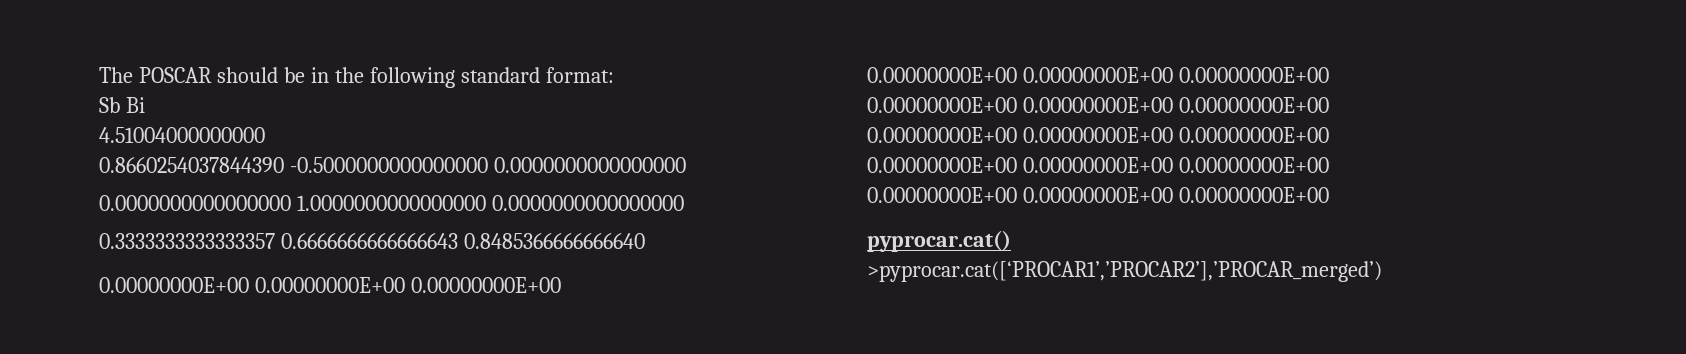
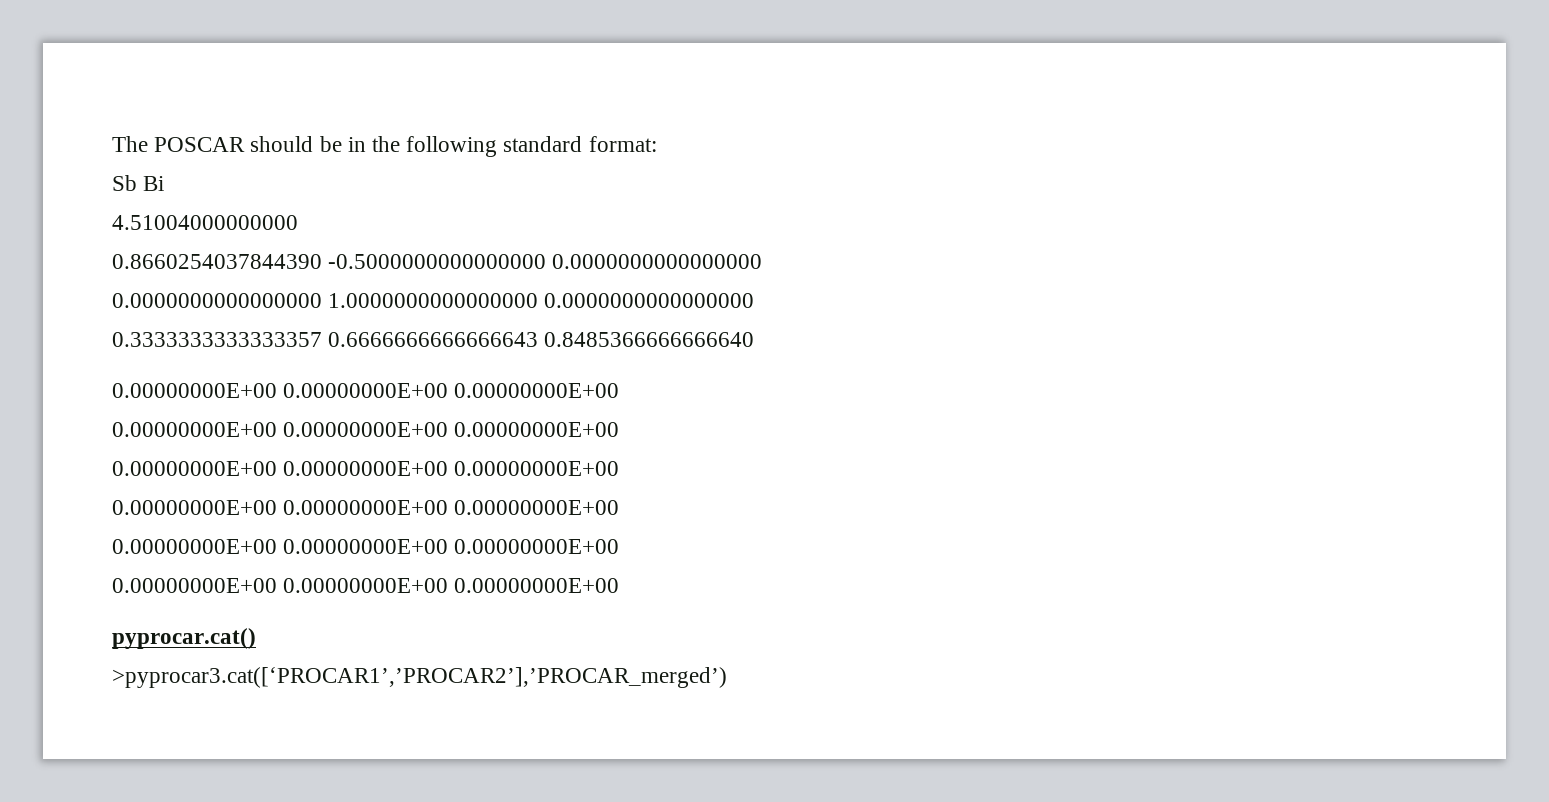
[867,261,1382,282] >pyprocar.cat([‘PROCAR1’,’PROCAR2’],’PROCAR_merged’) -> [112,667,727,688] >pyprocar3.cat([‘PROCAR1’,’PROCAR2’],’PROCAR_merged’)

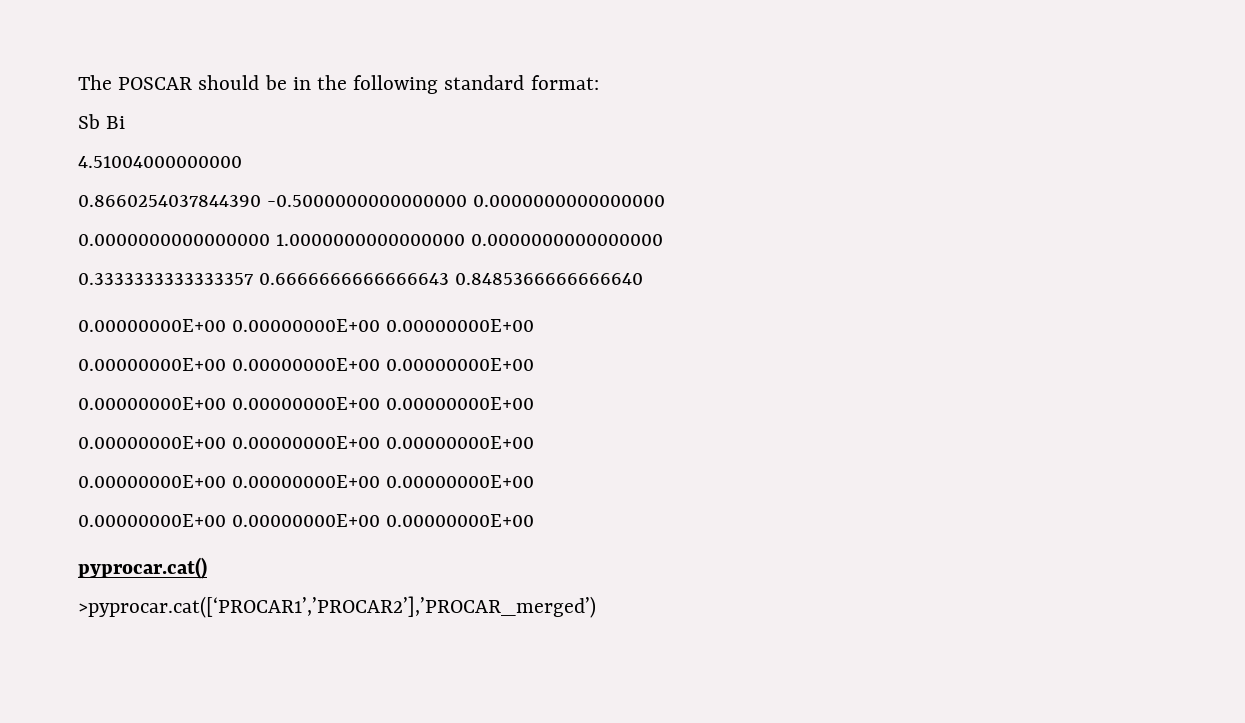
[112,667,727,688] >pyprocar3.cat([‘PROCAR1’,’PROCAR2’],’PROCAR_merged’) -> [78,596,596,618] >pyprocar.cat([‘PROCAR1’,’PROCAR2’],’PROCAR_merged’)

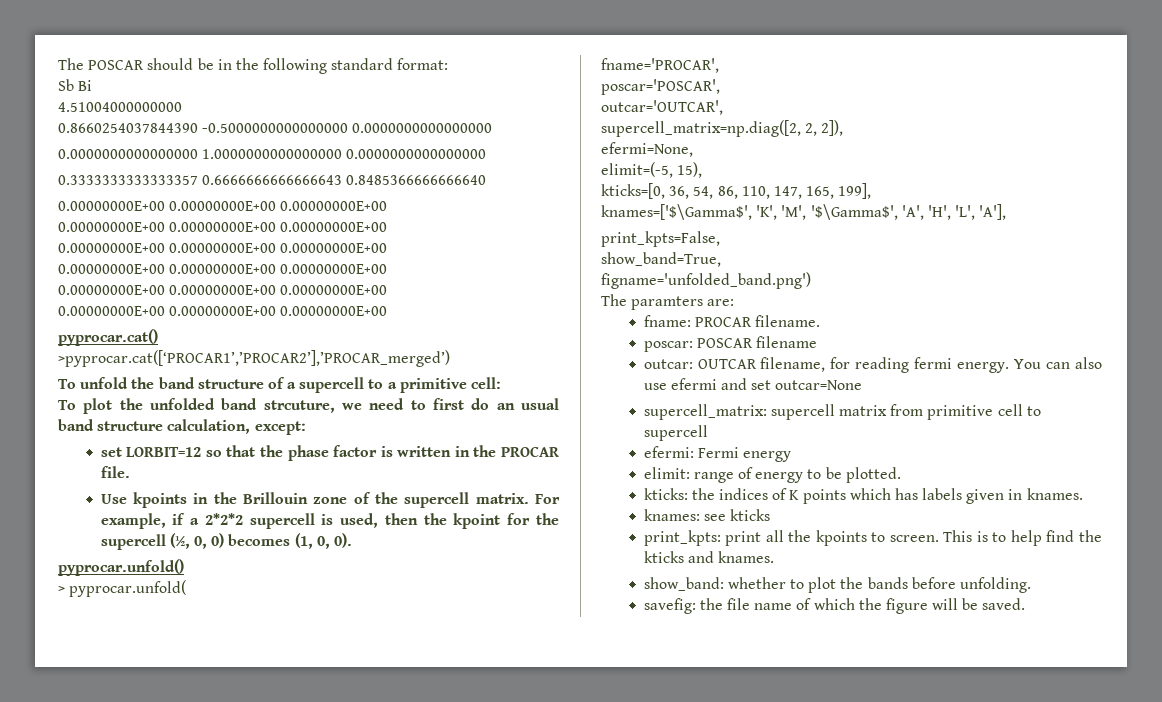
(596, 607) none -> [58,377,502,393] [58,398,559,414] [58,419,306,435] [100,445,560,461] [100,466,130,478] [100,492,560,508] [100,513,559,529] [100,533,352,550] [58,559,184,576] [58,580,187,597] [601,58,719,73] [601,79,720,95] [601,100,723,115] [601,120,844,137] [601,142,693,157] [601,162,703,178] [601,183,872,199] [601,204,1007,220] [601,231,720,247] [601,252,721,267] [601,272,811,289] [601,294,735,310] [643,315,820,327] [643,336,817,352] [643,357,1102,373] [643,378,863,390] [643,404,1041,420] [643,425,708,441] [643,446,791,462] [643,467,901,483] [643,488,1083,504] [643,509,770,521] [643,530,1103,546] [643,551,774,563] [643,577,1031,593] [643,598,1026,614] // To unfold the band structure of a supercell to a primitive cell: // To plot the unfolded band strcuture, we need to first do an usual band structure calculation, except: // set LORBIT=12 so that the phase factor is written in the PROCAR file. // Use kpoints in the Brillouin zone of the supercell matrix. For example, if a 2*2*2 supercell is used, then the kpoint for the supercell (½, 0, 0) becomes (1, 0, 0). // pyprocar.unfold() // > pyprocar.unfold( // fname='PROCAR', // poscar='POSCAR', // outcar='OUTCAR', // supercell_matrix=np.diag([2, 2, 2]), // efermi=None, // elimit=(-5, 15), // kticks=[0, 36, 54, 86, 110, 147, 165, 199], // knames=['$\Gamma$', 'K', 'M', '$\Gamma$', 'A', 'H', 'L', 'A'], // print_kpts=False, // show_band=True, // figname='unfolded_band.png') // The paramters are: // fname: PROCAR filename. // poscar: POSCAR filename // outcar: OUTCAR filename, for reading fermi energy. You can also use efermi and set outcar=None // supercell_matrix: supercell matrix from primitive cell to supercell // efermi: Fermi energy // elimit: range of energy to be plotted. // kticks: the indices of K points which has labels given in knames. // knames: see kticks // print_kpts: print all the kpoints to screen. This is to help find the kticks and knames. // show_band: whether to plot the bands before unfolding. // savefig: the file name of which the figure will be saved.

